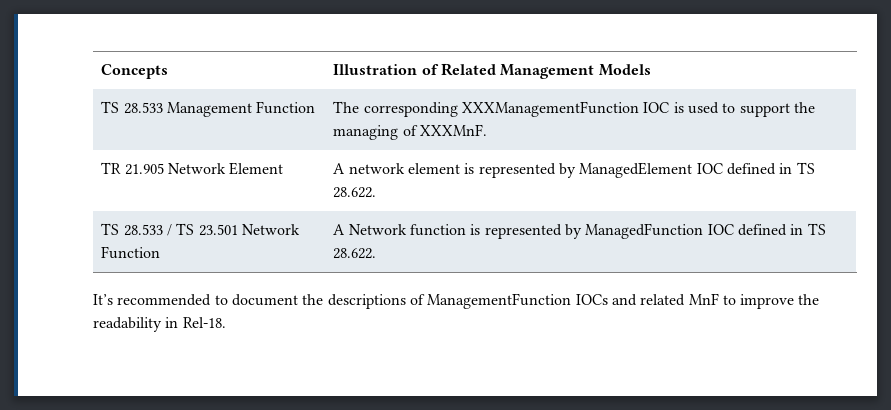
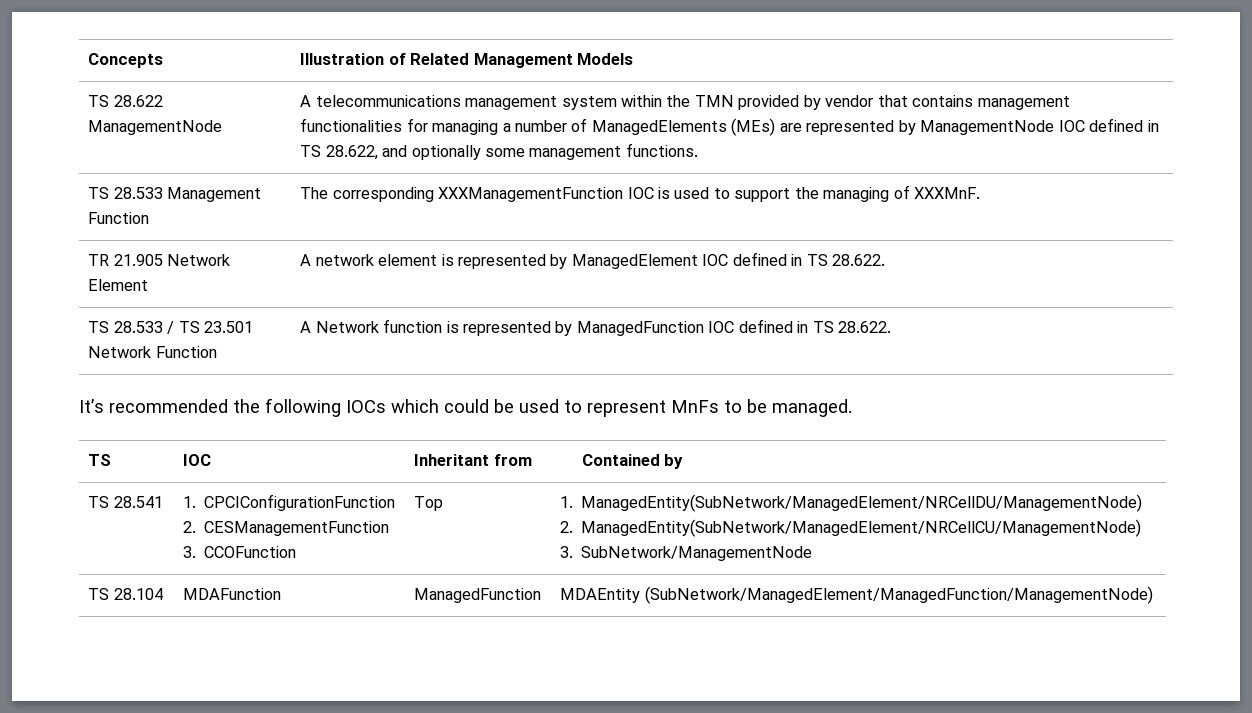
(651, 70) none -> [88,95,163,107] [88,120,223,135] [300,95,1070,110] [300,118,1159,136] [300,143,698,160] // TS 28.622 ManagementNode | A telecommunications management system within the TMN provided by vendor that contains management functionalities for managing a number of ManagedElements (MEs) are represented by ManagementNode IOC defined in TS 28.622, and optionally some management functions.
[214,293,820,309] [93,317,226,332] to document the descriptions of ManagementFunction IOCs and related MnF to improve the readability in Rel-18. -> [233,398,852,417] [88,454,112,466] [183,454,212,466] [414,454,532,466] [581,454,684,469] [88,496,163,508] [183,494,396,511] [183,521,390,536] [183,546,297,558] [414,496,444,511] [560,494,1143,512] [560,519,1142,537] [560,546,813,561] [88,588,163,600] [183,588,282,600] [414,588,542,603] [560,586,1153,604] the following IOCs which could be used to represent MnFs to be managed. // TS | IOC | Inheritant from | Contained by // TS 28.541 | 1. CPCIConfigurationFunction // 2. CESManagementFunction // 3. CCOFunction | Top | 1. ManagedEntity(SubNetwork/ManagedElement/NRCellDU/ManagementNode) // 2. ManagedEntity(SubNetwork/ManagedElement/NRCellCU/ManagementNode) // 3. SubNetwork/ManagementNode // TS 28.104 | MDAFunction | ManagedFunction | MDAEntity (SubNetwork/ManagedElement/ManagedFunction/ManagementNode)

